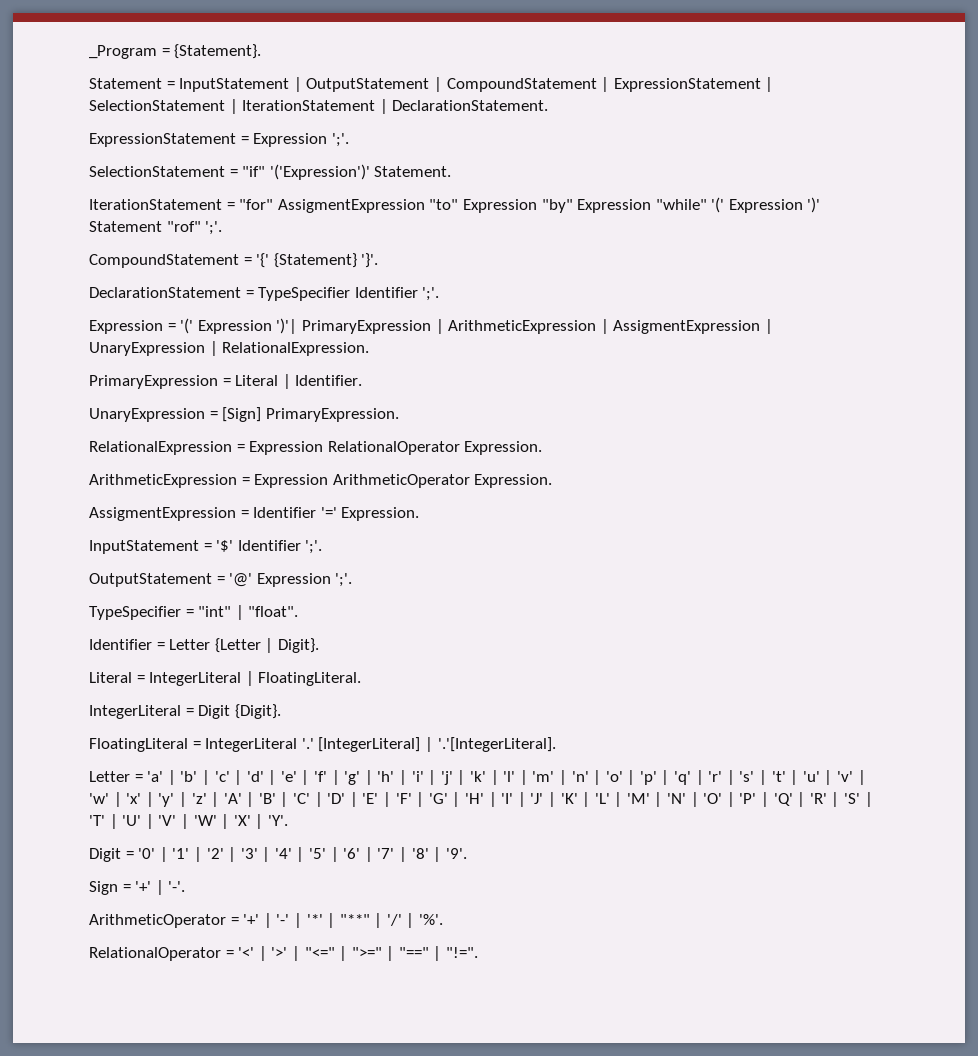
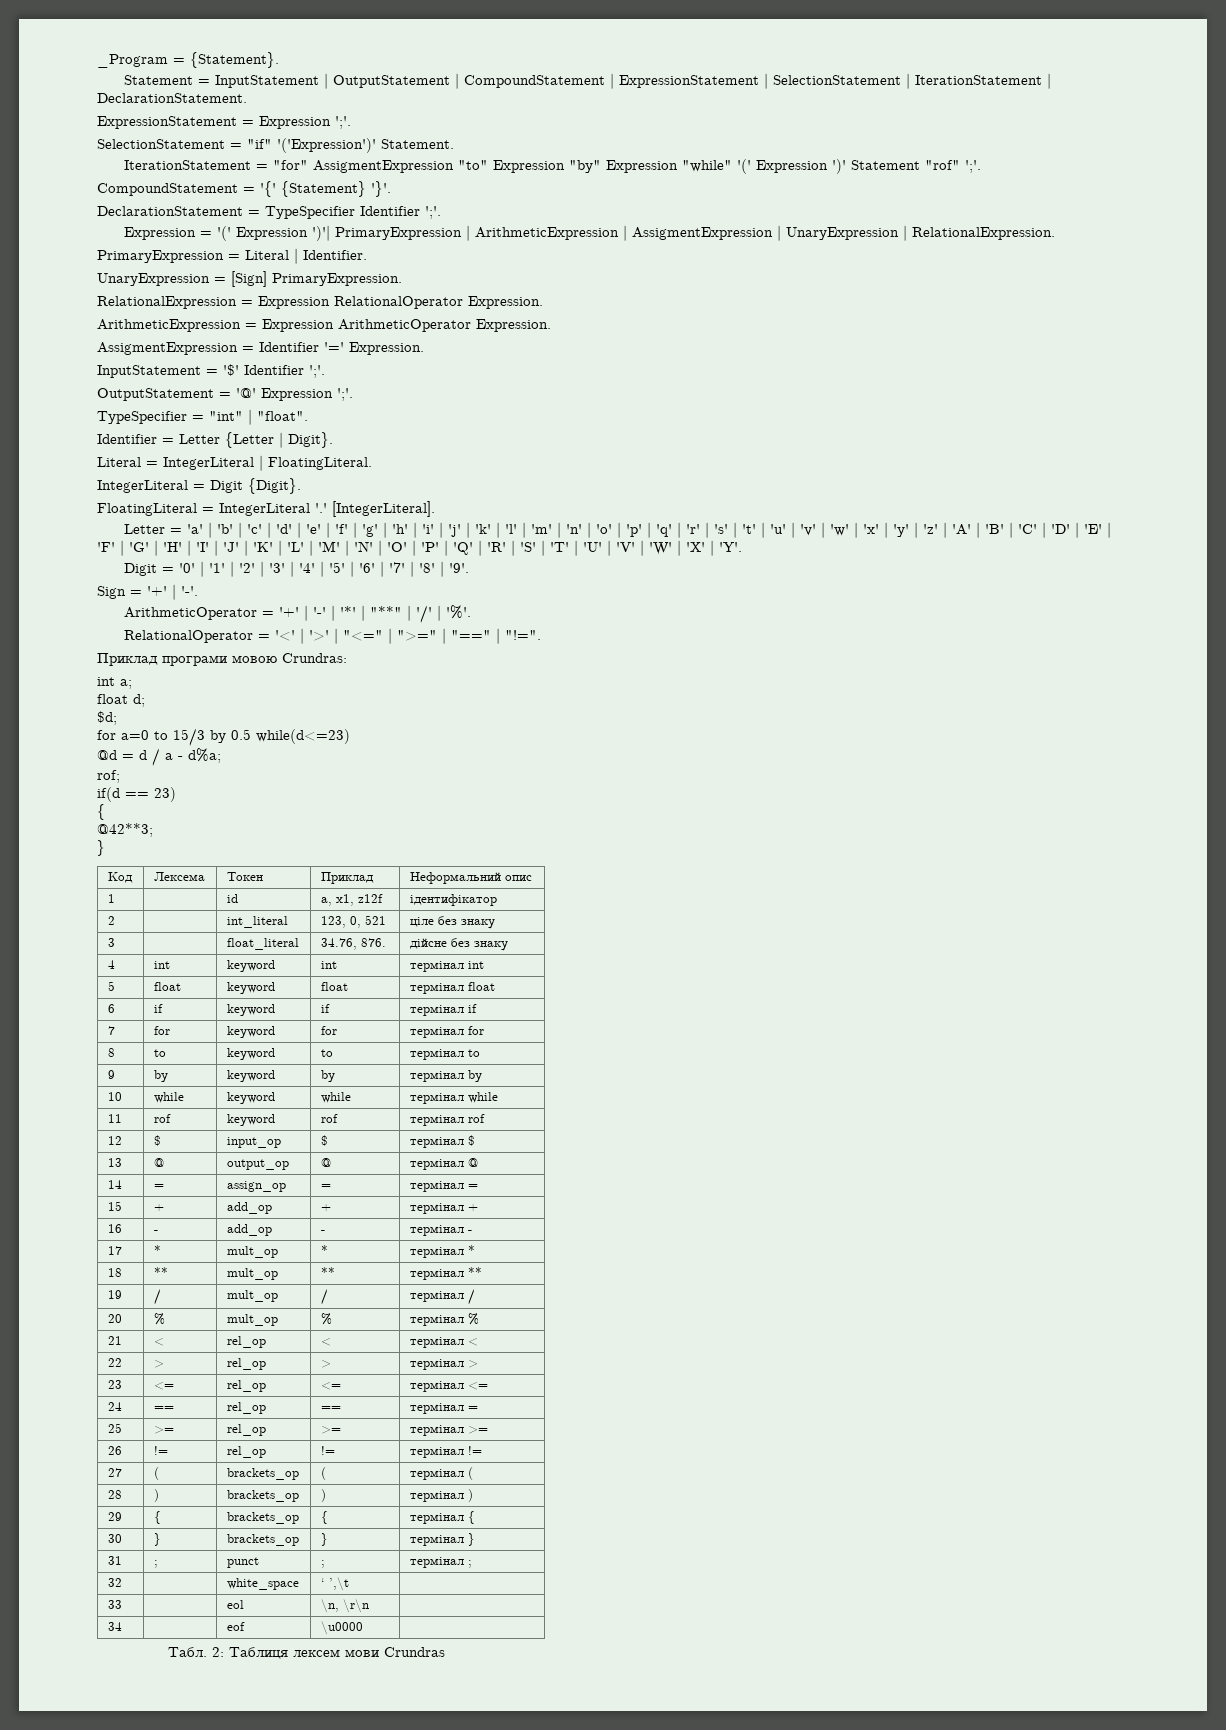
[318,737,556,752] [IntegerLiteral] | '.'[IntegerLiteral]. -> [332,501,435,517] [IntegerLiteral].
(479, 952) none -> [97,653,347,666] [97,677,132,689] [97,694,145,707] [97,711,117,725] [97,728,350,746] [97,748,221,766] [97,770,120,783] [97,787,176,802] [97,804,105,820] [97,823,153,837] [97,840,105,856] [107,872,133,883] [153,872,205,881] [226,872,263,881] [320,872,374,884] [409,872,532,884] [107,894,115,903] [226,894,238,903] [320,894,383,906] [409,894,497,906] [107,916,115,925] [226,916,288,928] [320,915,386,928] [409,916,495,929] [107,938,115,947] [226,938,299,950] [320,938,386,950] [409,938,508,951] [107,960,115,969] [153,961,170,969] [226,960,275,972] [320,961,337,969] [409,961,484,972] [107,981,115,991] [153,982,181,991] [226,982,275,994] [320,982,348,991] [409,982,495,994] [107,1004,115,1013] [153,1004,163,1013] [226,1004,275,1016] [320,1004,330,1013] [409,1004,477,1016] [107,1026,115,1035] [153,1026,170,1035] [226,1026,275,1038] [320,1026,337,1035] [409,1026,484,1038] [107,1048,115,1057] [153,1049,166,1057] [226,1048,275,1060] [320,1049,333,1057] [409,1049,480,1060] [107,1070,115,1079] [153,1070,168,1082] [226,1070,275,1082] [320,1070,335,1082] [409,1070,482,1082] [107,1092,122,1101] [153,1092,184,1103] [226,1092,275,1104] [320,1092,351,1103] [409,1092,498,1104] [107,1114,122,1123] [153,1114,171,1123] [226,1114,275,1126] [320,1114,338,1123] [409,1114,485,1126] [107,1136,122,1145] [153,1135,161,1146] [226,1137,281,1148] [320,1135,328,1146] [409,1135,475,1148] [107,1158,122,1167] [153,1158,164,1167] [226,1159,289,1170] [320,1158,331,1167] [409,1158,478,1170] [107,1180,122,1189] [153,1184,164,1189] [226,1181,286,1192] [320,1184,331,1189] [409,1181,478,1192] [107,1201,122,1211] [153,1204,164,1211] [226,1202,272,1214] [320,1204,331,1211] [409,1203,478,1214] [107,1224,122,1233] [153,1230,158,1233] [226,1224,272,1236] [320,1230,325,1233] [409,1225,472,1236] [107,1246,122,1255] [153,1245,161,1255] [226,1246,278,1258] [320,1245,328,1255] [409,1245,475,1258] [107,1268,122,1277] [153,1267,168,1277] [226,1268,278,1280] [320,1267,335,1277] [409,1267,482,1280] [107,1290,122,1299] [153,1289,161,1305] [226,1290,278,1302] [320,1289,328,1305] [409,1289,475,1305] [107,1314,122,1323] [153,1313,165,1325] [226,1314,278,1326] [320,1313,332,1325] [409,1313,479,1326] [107,1336,122,1345] [153,1338,164,1346] [226,1336,266,1348] [320,1338,331,1346] [409,1337,478,1348] [107,1358,122,1367] [153,1360,164,1368] [226,1358,266,1370] [320,1360,331,1368] [409,1359,478,1370] [107,1380,122,1389] [153,1382,174,1390] [226,1380,266,1392] [320,1382,341,1390] [409,1381,488,1392] [107,1402,122,1411] [153,1406,174,1411] [226,1402,266,1414] [320,1406,341,1411] [409,1403,478,1414] [107,1423,122,1433] [153,1426,174,1434] [226,1424,266,1436] [320,1426,341,1434] [409,1425,488,1436] [107,1446,122,1455] [153,1446,168,1455] [226,1446,266,1458] [320,1446,335,1455] [409,1446,482,1458] [107,1468,122,1477] [153,1467,159,1480] [226,1468,299,1480] [320,1467,326,1480] [409,1467,473,1480] [107,1490,122,1499] [153,1489,159,1502] [226,1490,299,1502] [320,1489,326,1502] [409,1489,473,1502] [107,1512,122,1521] [153,1511,161,1524] [226,1512,299,1524] [320,1511,328,1524] [409,1511,475,1524] [107,1534,122,1543] [153,1533,161,1546] [226,1534,299,1546] [320,1533,328,1546] [409,1533,475,1546] [107,1556,122,1565] [153,1560,158,1568] [226,1557,259,1568] [320,1560,325,1568] [409,1557,472,1568] [107,1578,122,1587] [226,1578,299,1590] [320,1577,349,1591] [107,1600,122,1609] [226,1600,244,1609] [320,1599,369,1613] [107,1622,122,1631] [226,1622,245,1631] [320,1621,363,1635] [168,1647,446,1659] // Приклад програми мовою Crundras: // int a; // float d; // $d; // for a=0 to 15/3 by 0.5 while(d<=23) // @d = d / a - d%a; // rof; // if(d == 23) // { // @42**3; // } // Код | Лексема | Токен | Приклад | Неформальний опис // 1 | | id | a, x1, z12f | iдентифiкатор // 2 | | int_literal | 123, 0, 521 | цiле без знаку // 3 | | float_literal | 34.76, 876. | дiйсне без знаку // 4 | int | keyword | int | термiнал int // 5 | float | keyword | float | термiнал float // 6 | if | keyword | if | термiнал if // 7 | for | keyword | for | термiнал for // 8 | to | keyword | to | термiнал to // 9 | by | keyword | by | термiнал by // 10 | while | keyword | while | термiнал while // 11 | rof | keyword | rof | термiнал rof // 12 | $ | input_op | $ | термiнал $ // 13 | @ | output_op | @ | термiнал @ // 14 | = | assign_op | = | термiнал = // 15 | + | add_op | + | термiнал + // 16 | - | add_op | - | термiнал - // 17 | * | mult_op | * | термiнал * // 18 | ** | mult_op | ** | термiнал ** // 19 | / | mult_op | / | термiнал / // 20 | % | mult_op | % | термiнал % // 21 | < | rel_op | < | термiнал < // 22 | > | rel_op | > | термiнал > // 23 | <= | rel_op | <= | термiнал <= // 24 | == | rel_op | == | термiнал = // 25 | >= | rel_op | >= | термiнал >= // 26 | != | rel_op | != | термiнал != // 27 | ( | brackets_op | ( | термiнал ( // 28 | ) | brackets_op | ) | термiнал ) // 29 | { | brackets_op | { | термiнал { // 30 | } | brackets_op | } | термiнал } // 31 | ; | punct | ; | термiнал ; // 32 | | white_space | ‘ ’,\t | // 33 | | eol | \n, \r\n | // 34 | | eof | \u0000 | // Табл. 2: Таблиця лексем мови Crundras

